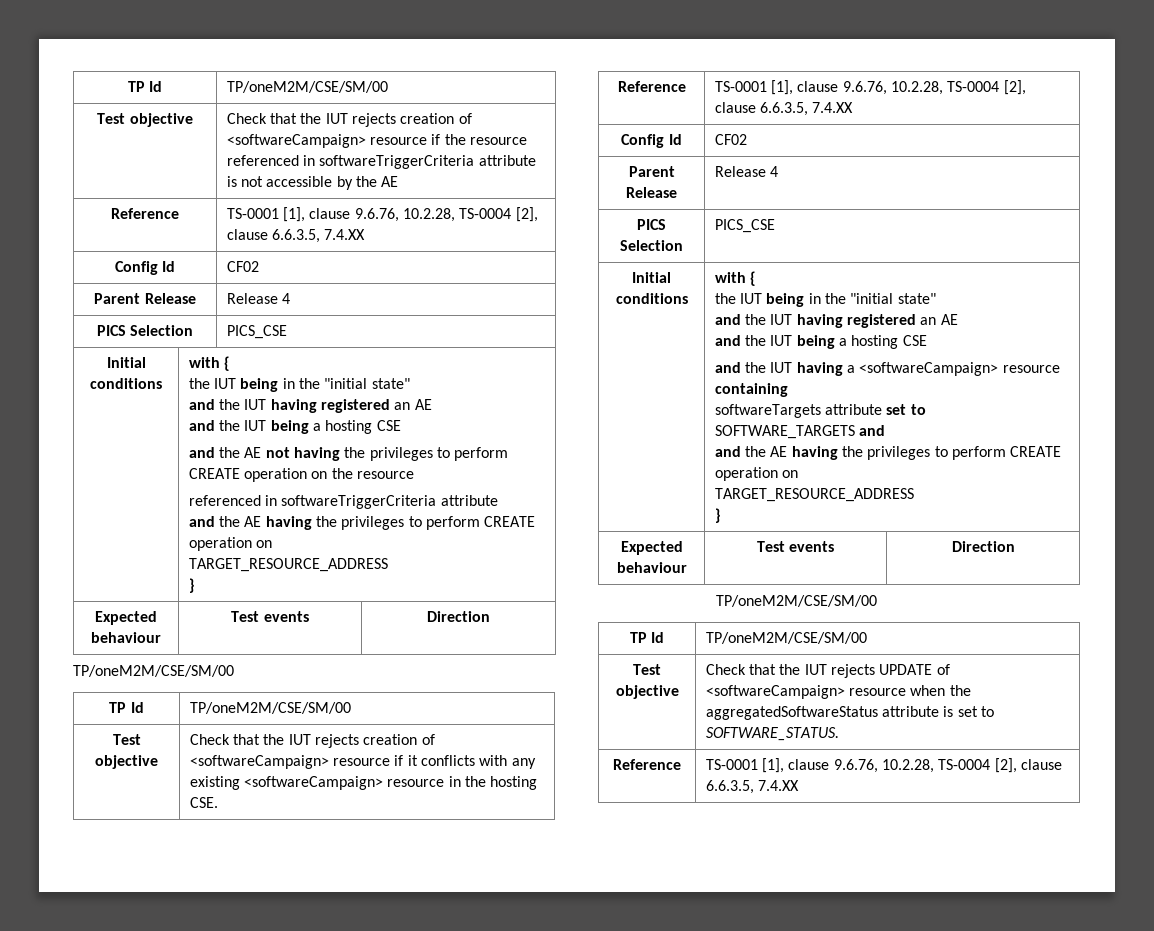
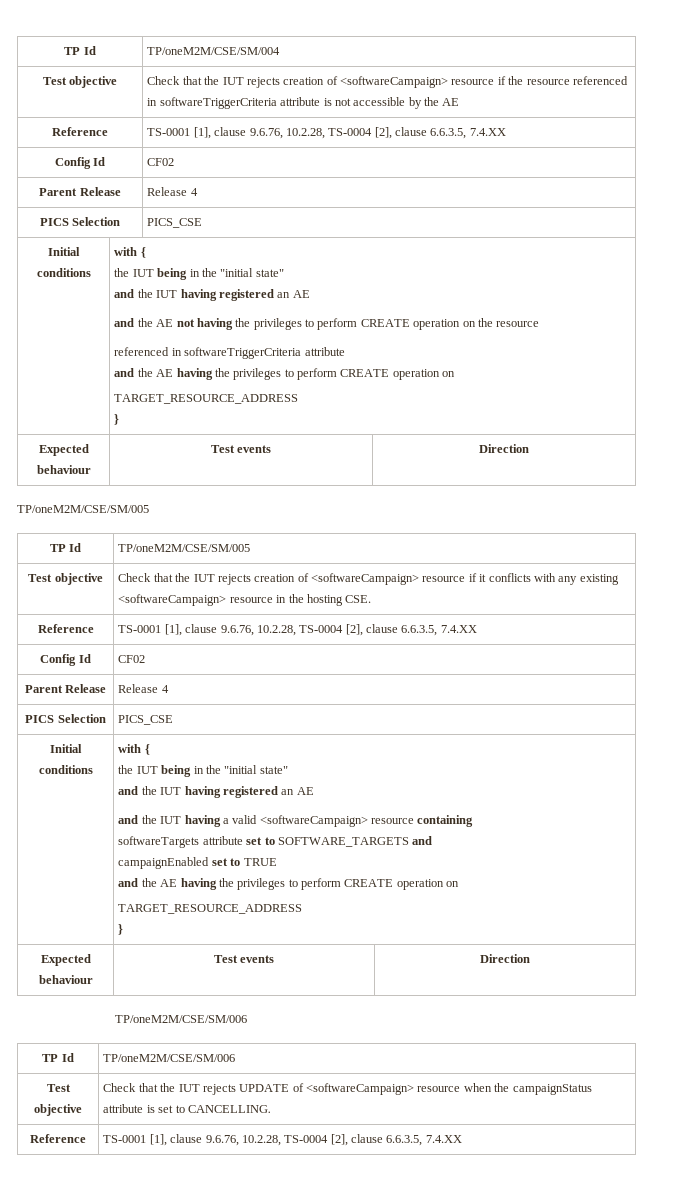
[127,81,163,92] [226,81,388,93] TP Id | TP/oneM2M/CSE/SM/00 -> [64,46,96,55] [147,47,281,55] TP Id | TP/oneM2M/CSE/SM/004
[188,420,401,434] // and the IUT being a hosting CSE -> (310, 294) none
[73,665,234,677] [109,702,144,713] [189,702,351,714] TP/oneM2M/CSE/SM/00 // TP Id | TP/oneM2M/CSE/SM/00 -> [17,505,149,513] [49,543,82,552] [118,544,251,552] TP/oneM2M/CSE/SM/005 // TP Id | TP/oneM2M/CSE/SM/005
[714,335,927,349] // and the IUT being a hosting CSE -> (314, 791) none
(855, 369) none -> [232,815,258,824] valid
(886, 430) none -> [118,857,277,869] // campaignEnabled set to TRUE
[716,595,878,607] [629,632,665,643] [705,632,867,644] TP/oneM2M/CSE/SM/00 // TP Id | TP/oneM2M/CSE/SM/00 -> [115,1015,248,1023] [42,1053,74,1062] [103,1054,236,1062] TP/oneM2M/CSE/SM/006 // TP Id | TP/oneM2M/CSE/SM/006
[705,706,878,720] aggregatedSoftwareStatus -> [512,1084,592,1095] campaignStatus
[705,727,839,741] SOFTWARE_STATUS. -> [187,1105,271,1113] CANCELLING.

